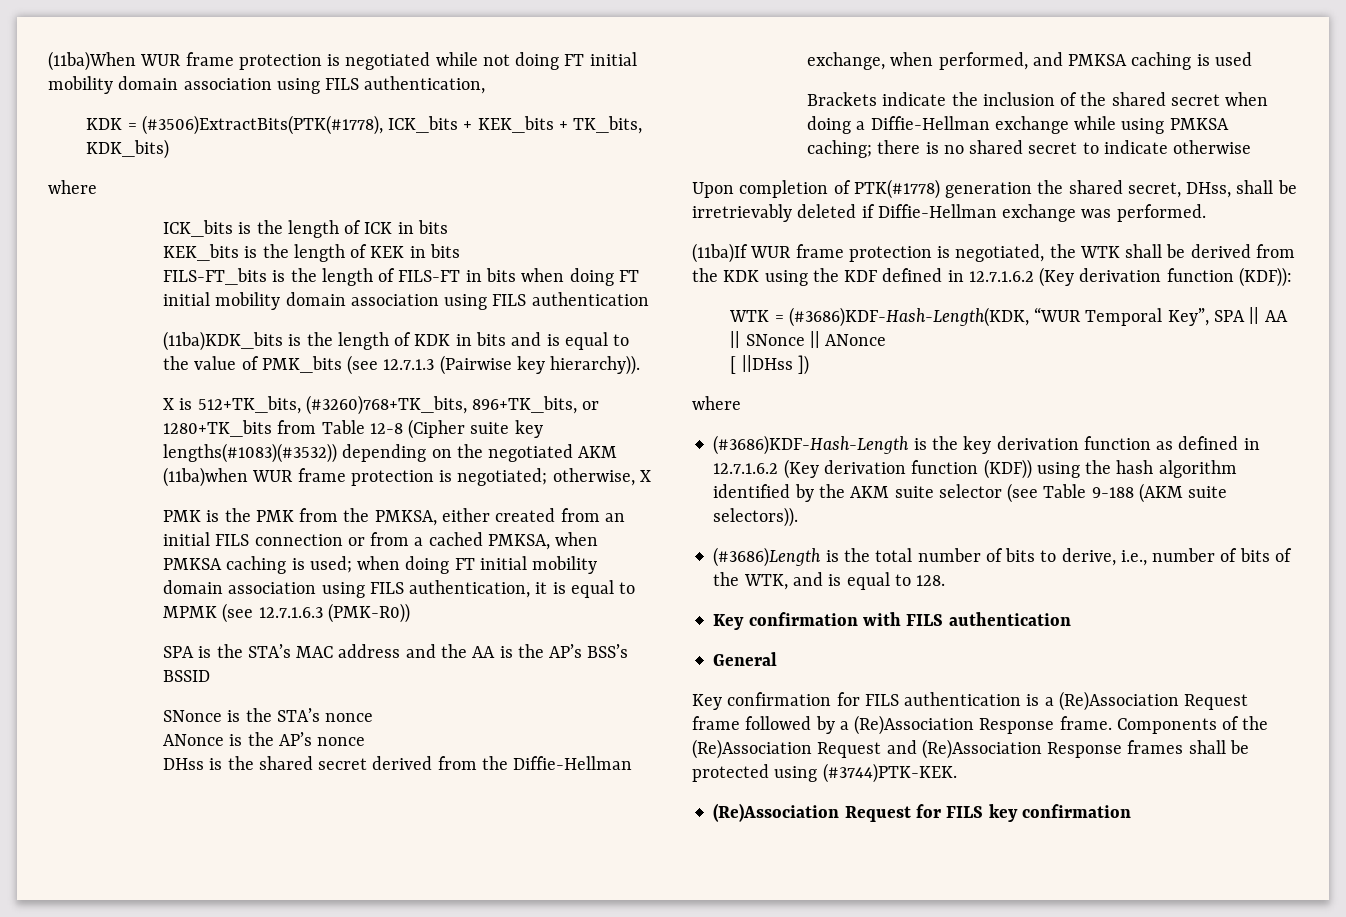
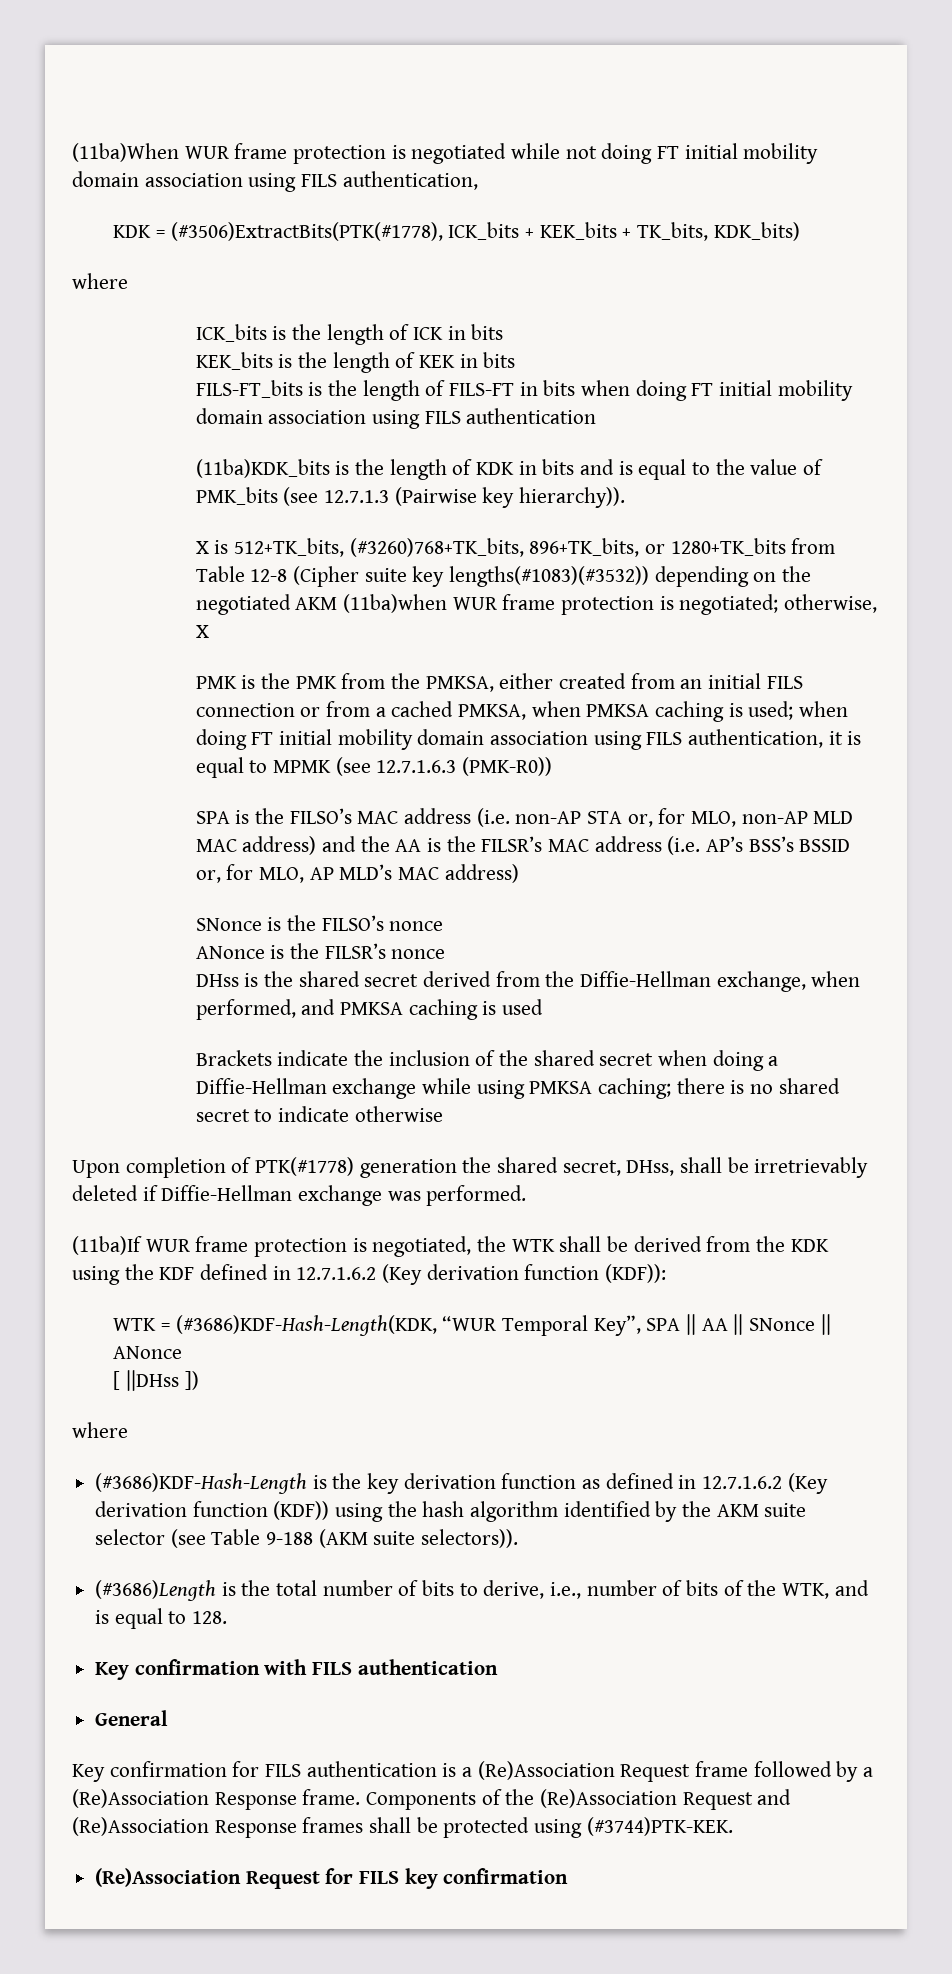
[247,644,401,658] STA’s MAC address -> [289,808,854,827] [195,836,317,855] FILSO’s MAC address (i.e. non-AP STA or, for MLO, non-AP MLD MAC address)
(544, 651) none -> [481,836,701,855] FILSR’s MAC address (i.e.
(211, 676) none -> [195,864,519,883] or, for MLO, AP MLD’s MAC address)
[276,708,320,722] STA’s -> [321,915,384,931] FILSO’s
[278,732,312,746] AP’s -> [324,943,386,959] FILSR’s

